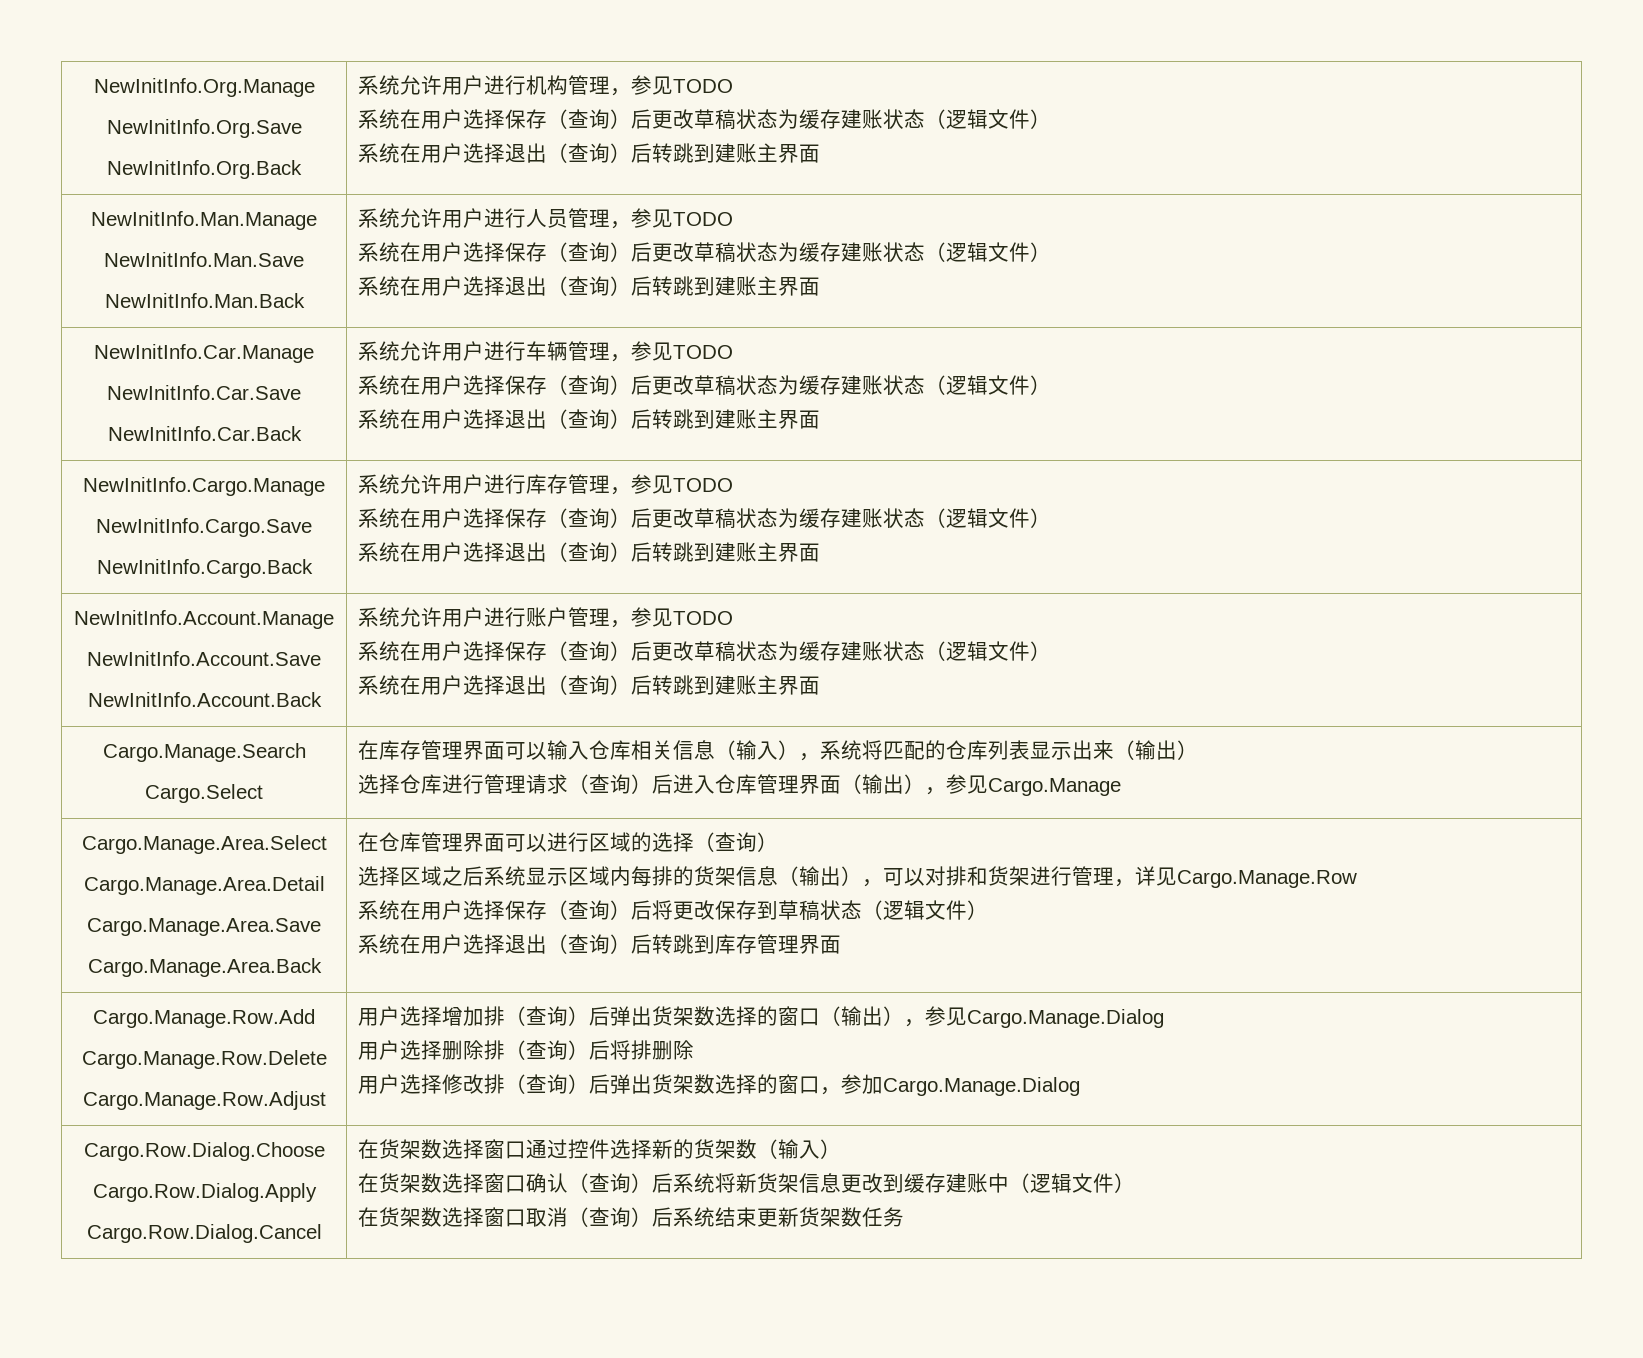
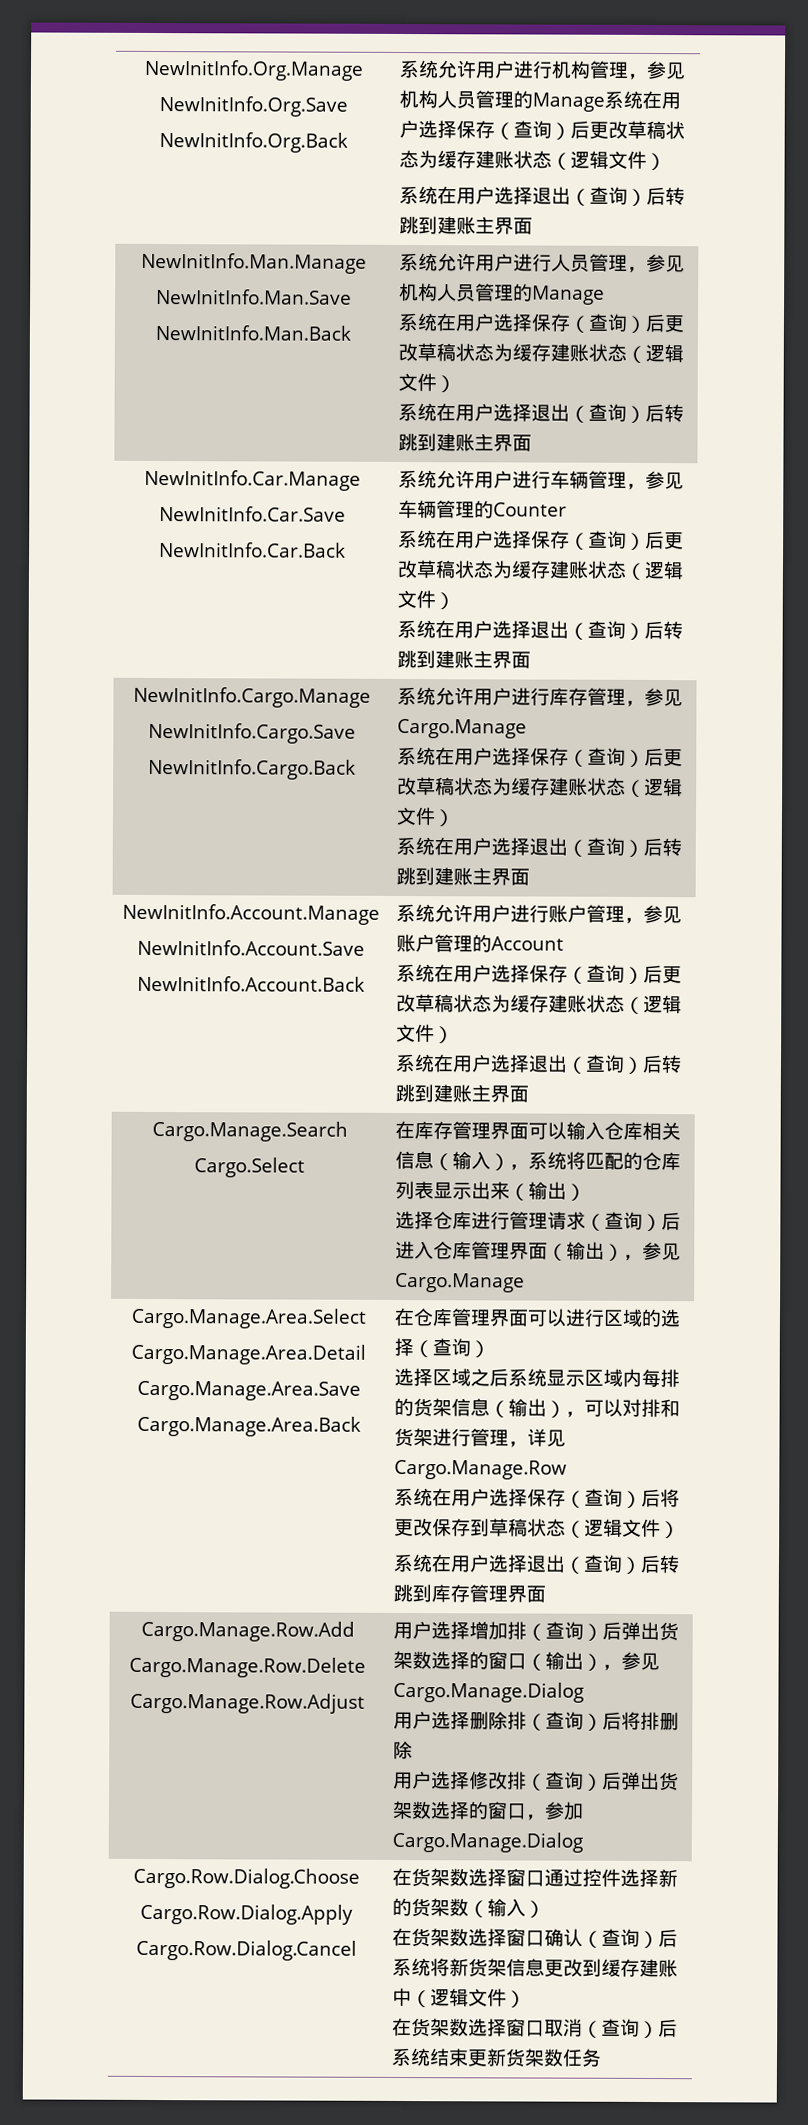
[673,79,734,93] TODO // -> [398,89,605,112] 机构人员管理的Manage
[673,212,734,226] TODO -> [398,282,605,305] 机构人员管理的Manage
[673,345,734,359] TODO -> [397,499,567,519] 车辆管理的Counter
[673,478,734,492] TODO -> [396,718,527,739] Cargo.Manage
[673,611,734,625] TODO -> [395,933,564,953] 账户管理的Account

